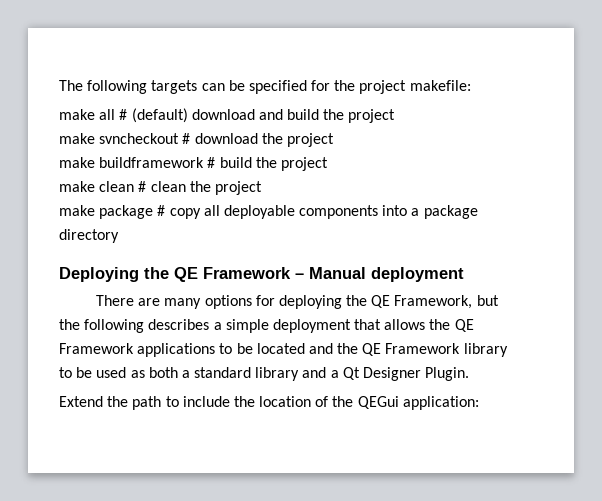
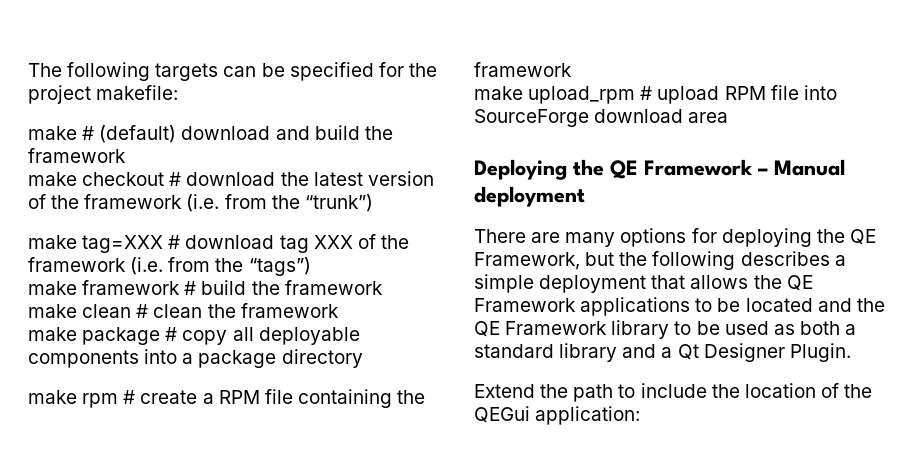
[99,109,116,120] all -> (77, 133) none
[348,109,396,123] [59,133,180,144] project // make svncheckout -> [28,148,126,163] [28,172,165,186] framework // make checkout
[286,133,334,147] [59,157,205,168] project // make buildframework -> [313,171,434,186] [28,194,373,212] [28,234,409,253] [28,257,311,276] [28,280,181,295] latest version of the framework (i.e. from the “trunk”) // make tag=XXX # download tag XXX of the framework (i.e. from the “tags”) // make framework
[280,157,328,171] project -> [284,280,383,295] framework
[214,181,262,195] project -> [240,303,339,318] framework
(119, 236) none -> [28,389,426,408] [474,62,572,77] [474,85,837,104] [474,109,729,127] // make rpm # create a RPM file containing the framework // make upload_rpm # upload RPM file into SourceForge download area

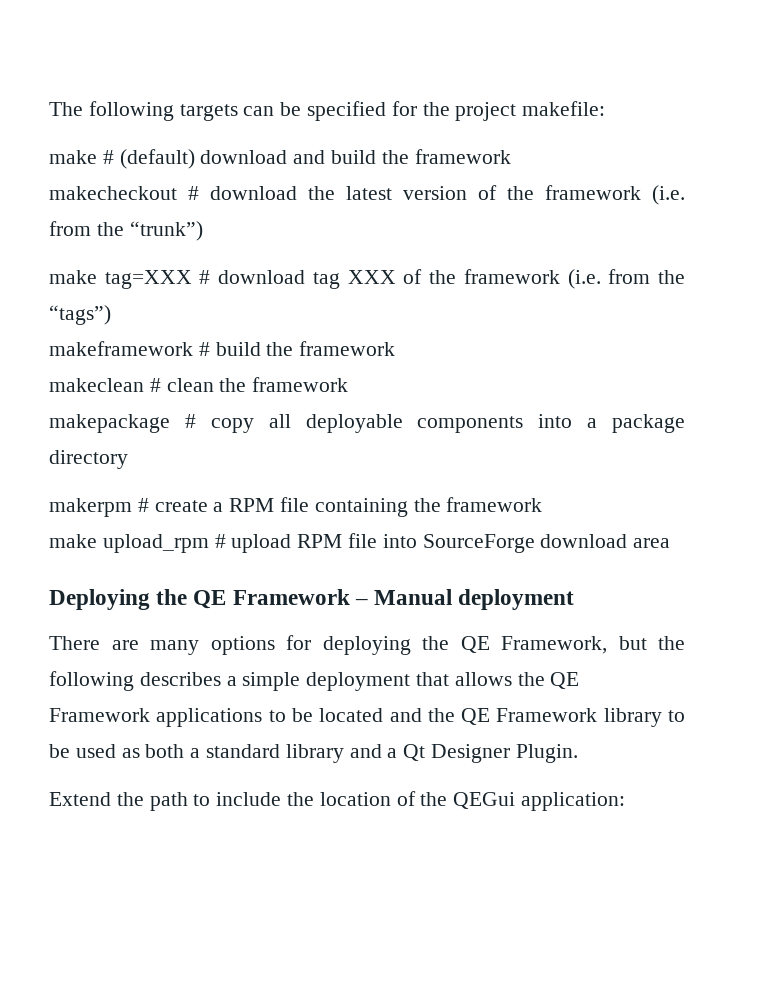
[28,172,165,186] make checkout -> [49,186,177,200] makecheckout
[28,280,181,295] make framework -> [49,341,193,356] makeframework
[28,304,132,318] make clean -> [49,378,144,392] makeclean
[28,327,161,345] make package -> [49,414,170,433] makepackage
[28,390,119,408] make rpm -> [49,498,132,517] makerpm

